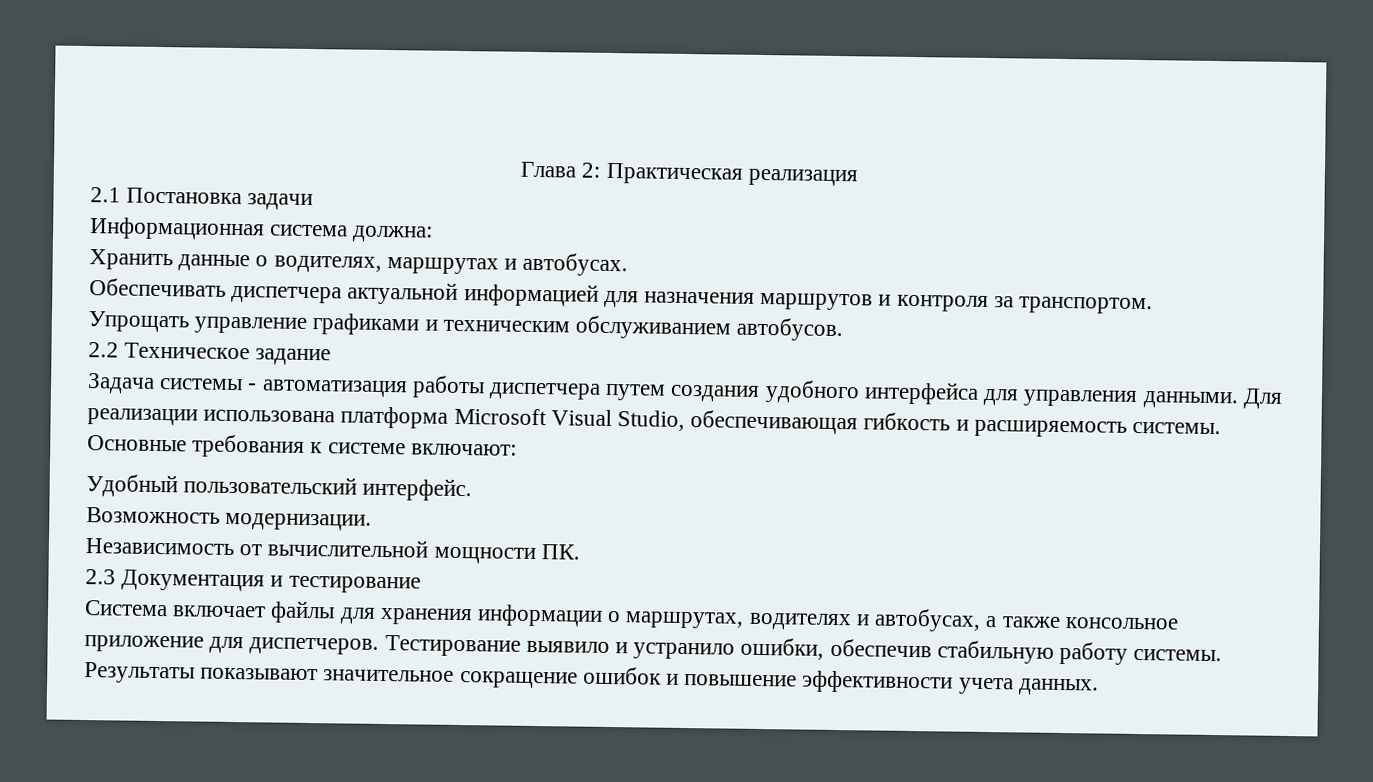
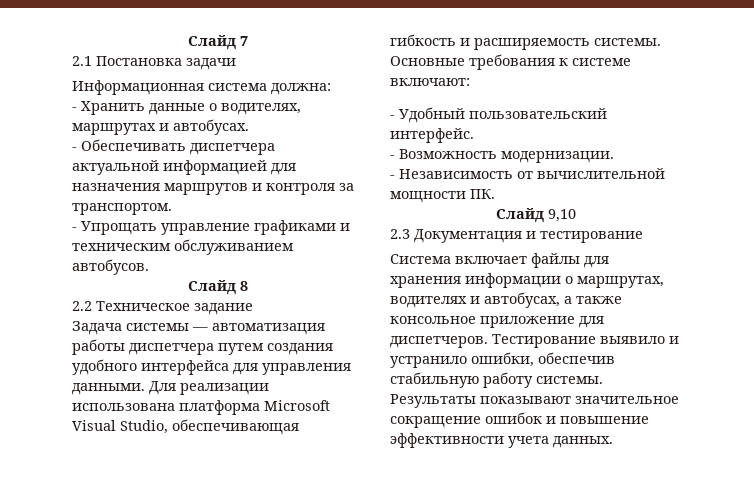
[520,161,858,187] Глава 2: Практическая реализация -> [188,35,248,50] Слайд 7
(434, 234) none -> [72,107,77,111] -
(629, 264) none -> [72,147,77,151] -
(1154, 305) none -> [72,227,77,231] -
(844, 329) none -> [188,280,248,295] // Слайд 8
[247,383,258,391] - -> [192,327,208,331] —
(517, 449) none -> [390,115,395,119] -
(473, 489) none -> [390,155,395,159] -
(373, 521) none -> [390,175,395,179] -
(580, 552) none -> [496,208,576,223] // Слайд 9,10

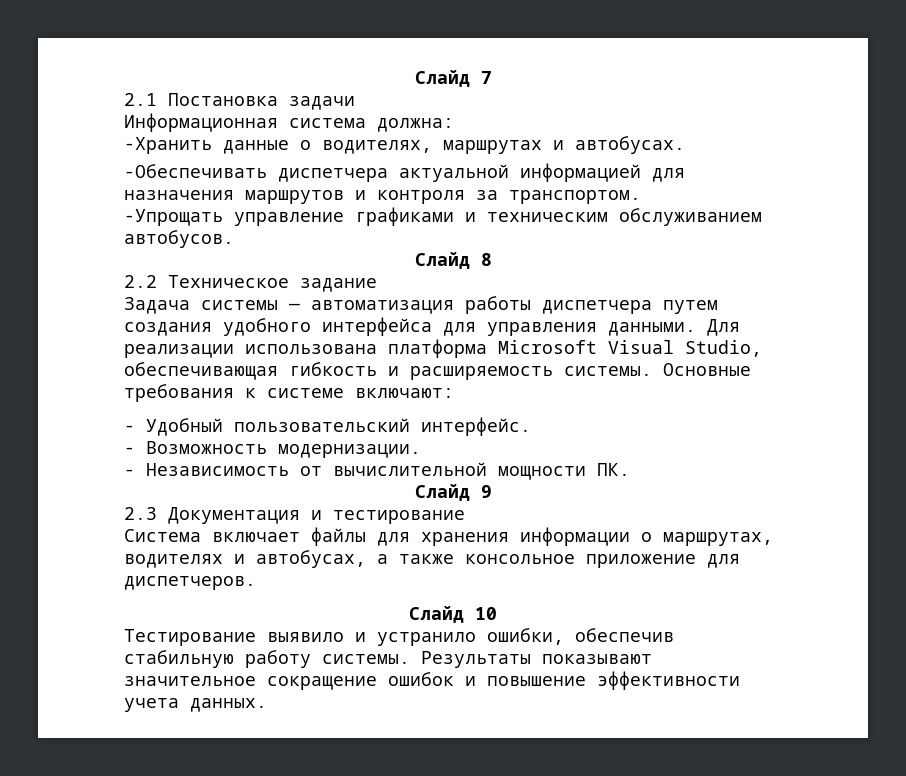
[72,101,145,115] - Хранить -> [124,137,212,154] -Хранить
[72,139,186,151] - Обеспечивать -> [124,164,267,178] -Обеспечивать
[72,221,157,235] - Упрощать -> [124,209,223,226] -Упрощать
[548,209,576,222] 9,10 -> [480,485,492,498] 9
(488, 342) none -> [409,606,497,623] // Слайд 10 //

